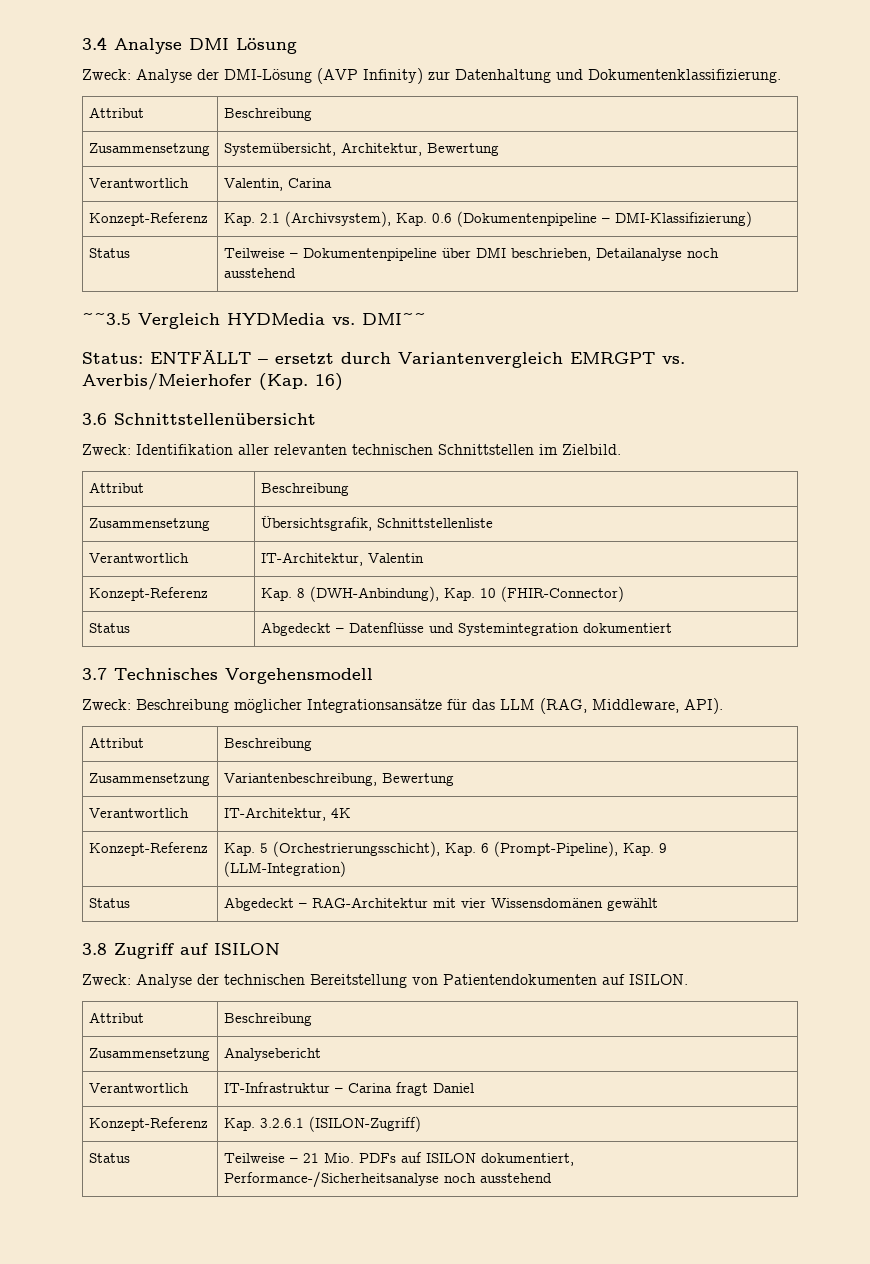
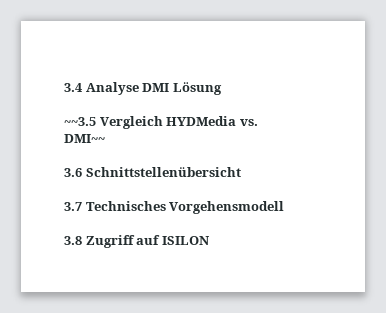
[82,68,781,84] [88,107,144,118] [223,108,312,121] [88,143,210,156] [223,142,499,156] [88,178,189,188] [223,178,332,191] [88,212,208,226] [223,211,752,227] [88,248,130,258] [223,247,719,261] [223,268,296,278] // Zweck: Analyse der DMI-Lösung (AVP Infinity) zur Datenhaltung und Dokumentenklassifizierung. // Attribut | Beschreibung // Zusammensetzung | Systemübersicht, Architektur, Bewertung // Verantwortlich | Valentin, Carina // Konzept-Referenz | Kap. 2.1 (Archivsystem), Kap. 0.6 (Dokumentenpipeline – DMI-Klassifizierung) // Status | Teilweise – Dokumentenpipeline über DMI beschrieben, Detailanalyse noch ausstehend -> (222, 88) none
[82,350,685,368] [82,373,343,391] [82,413,316,425] [82,444,621,455] [88,482,144,493] [260,483,349,496] [88,518,210,531] [260,516,493,531] [88,553,189,563] [260,552,424,566] [88,587,208,601] [260,586,624,602] [88,623,130,633] [260,622,672,636] [82,668,373,684] [82,698,723,714] [88,737,144,748] [223,738,312,751] [88,773,210,786] [223,773,454,786] [88,808,189,818] [223,807,351,821] [88,842,208,856] [223,841,667,857] [223,861,346,877] [88,898,130,908] [223,897,658,911] [82,943,280,959] [82,974,688,988] [88,1012,144,1023] [223,1013,312,1026] [88,1048,210,1061] [223,1047,321,1061] [88,1083,189,1093] [223,1082,474,1096] [88,1117,208,1131] [223,1116,421,1132] [88,1153,130,1163] [223,1152,574,1166] [223,1171,552,1188] Status: ENTFÄLLT – ersetzt durch Variantenvergleich EMRGPT vs. Averbis/Meierhofer (Kap. 16) // 3.6 Schnittstellenübersicht // Zweck: Identifikation aller relevanten technischen Schnittstellen im Zielbild. // Attribut | Beschreibung // Zusammensetzung | Übersichtsgrafik, Schnittstellenliste // Verantwortlich | IT-Architektur, Valentin // Konzept-Referenz | Kap. 8 (DWH-Anbindung), Kap. 10 (FHIR-Connector) // Status | Abgedeckt – Datenflüsse und Systemintegration dokumentiert // 3.7 Technisches Vorgehensmodell // Zweck: Beschreibung möglicher Integrationsansätze für das LLM (RAG, Middleware, API). // Attribut | Beschreibung // Zusammensetzung | Variantenbeschreibung, Bewertung // Verantwortlich | IT-Architektur, 4K // Konzept-Referenz | Kap. 5 (Orchestrierungsschicht), Kap. 6 (Prompt-Pipeline), Kap. 9 (LLM-Integration) // Status | Abgedeckt – RAG-Architektur mit vier Wissensdomänen gewählt // 3.8 Zugriff auf ISILON // Zweck: Analyse der technischen Bereitstellung von Patientendokumenten auf ISILON. // Attribut | Beschreibung // Zusammensetzung | Analysebericht // Verantwortlich | IT-Infrastruktur – Carina fragt Daniel // Konzept-Referenz | Kap. 3.2.6.1 (ISILON-Zugriff) // Status | Teilweise – 21 Mio. PDFs auf ISILON dokumentiert, Performance-/Sicherheitsanalyse noch ausstehend -> [64,167,241,177] [64,201,285,214] [64,235,210,248] 3.6 Schnittstellenübersicht // 3.7 Technisches Vorgehensmodell // 3.8 Zugriff auf ISILON

